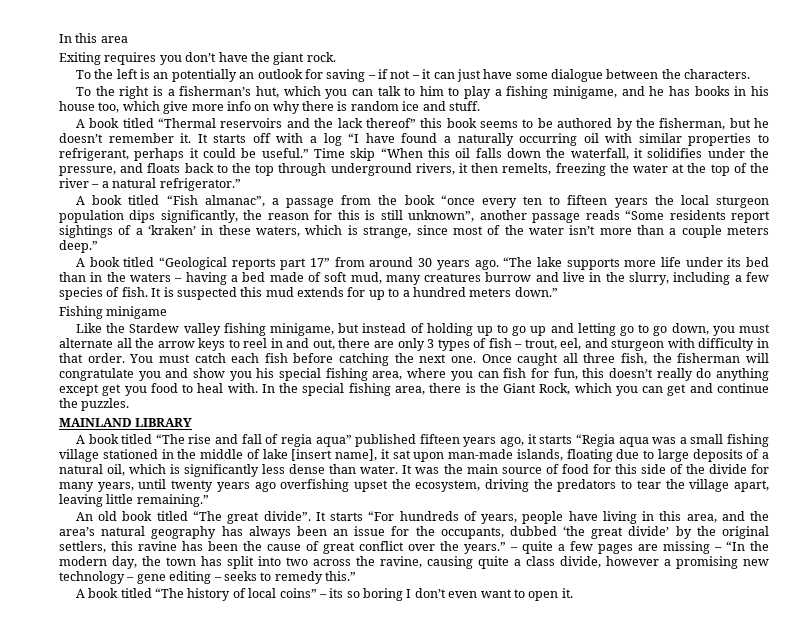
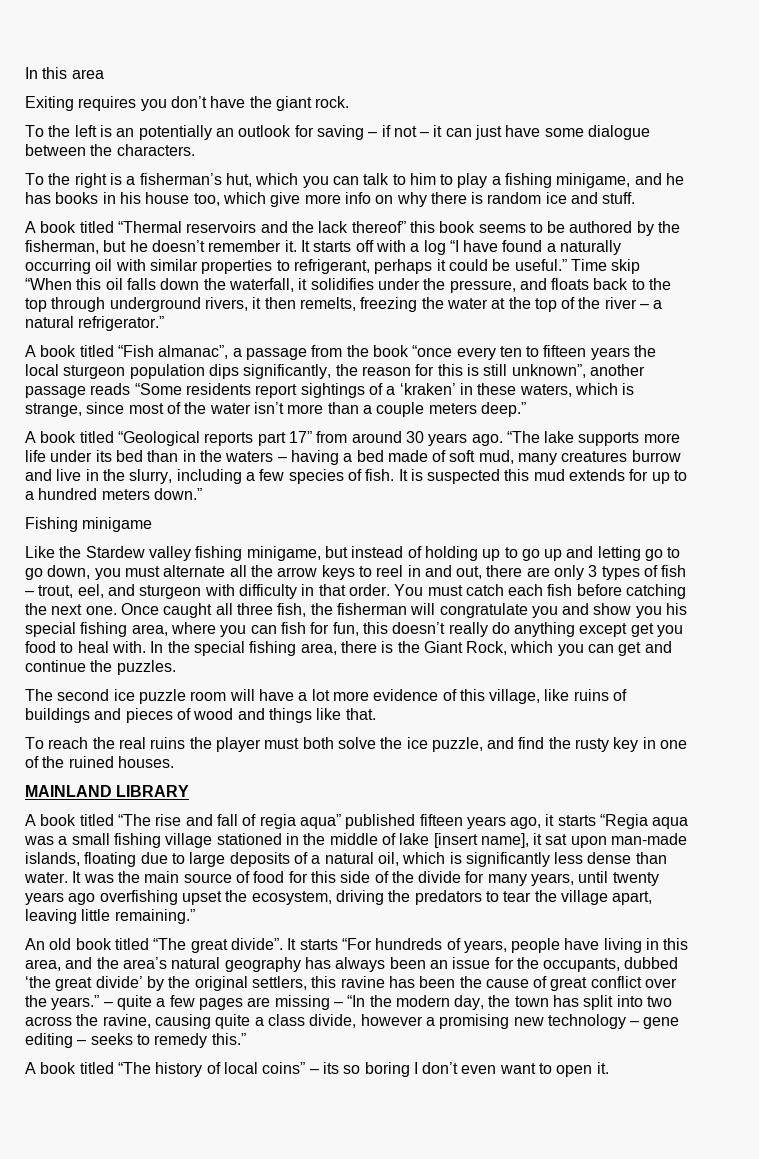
(130, 404) none -> [25,689,628,704] [25,708,376,723] [25,737,688,752] [25,756,174,768] // The second ice puzzle room will have a lot more evidence of this village, like ruins of buildings and pieces of wood and things like that. // To reach the real ruins the player must both solve the ice puzzle, and find the rusty key in one of the ruined houses.

